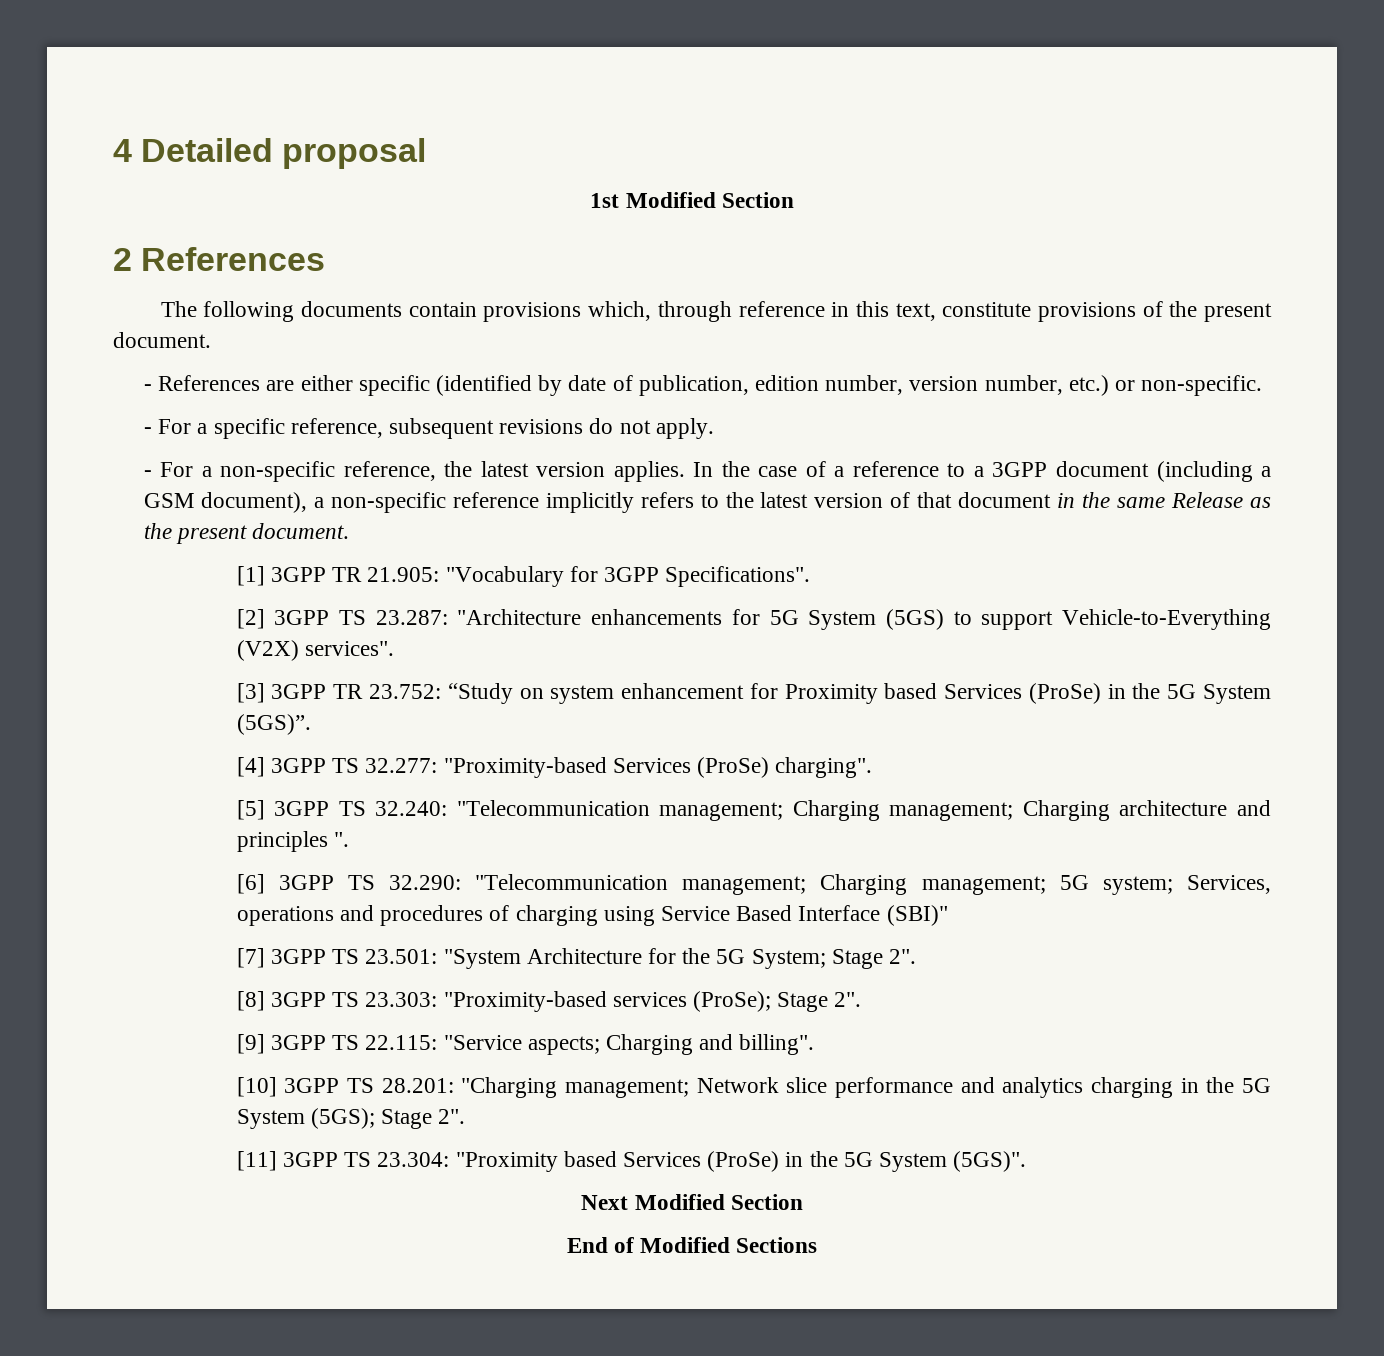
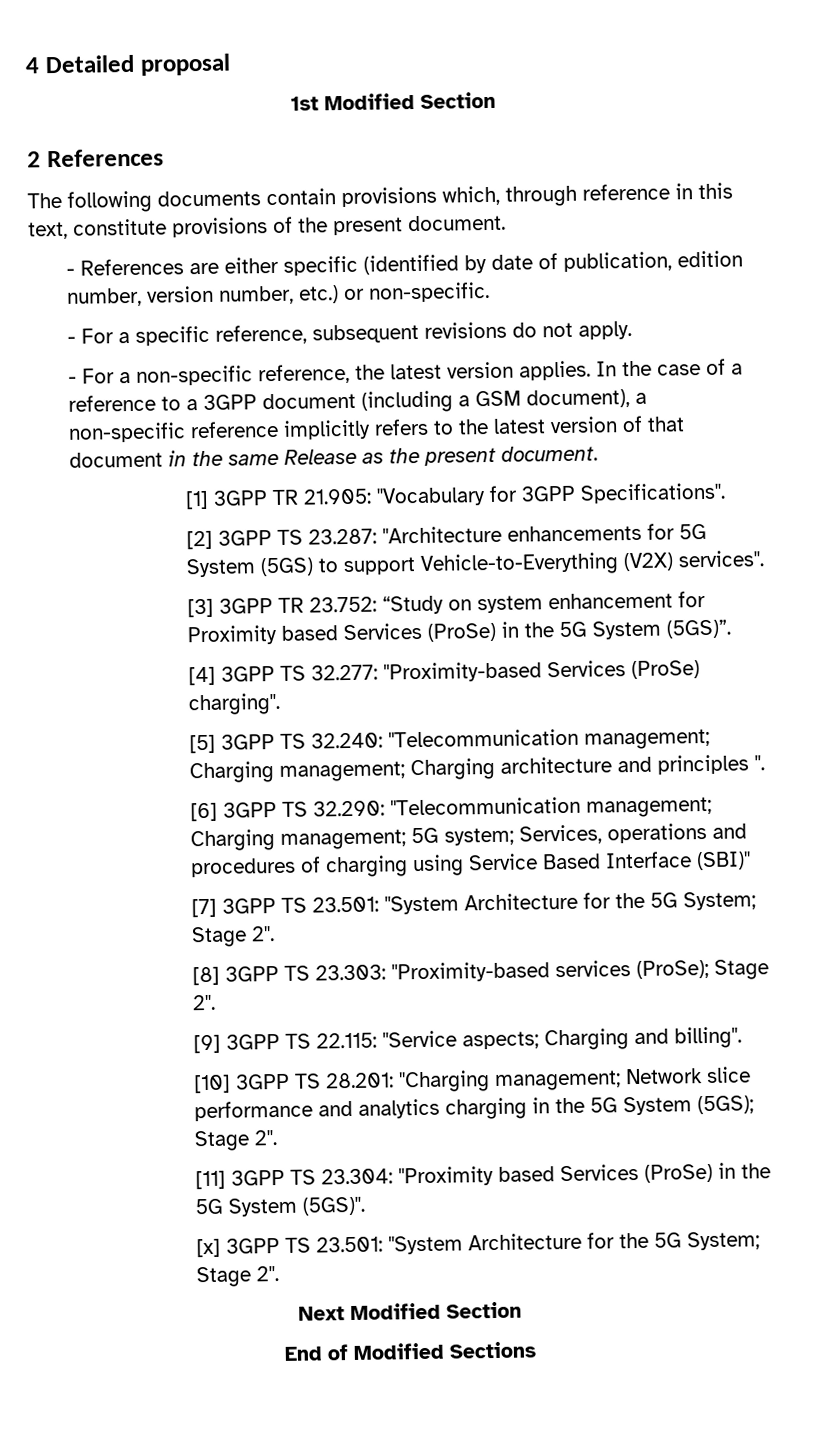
(1027, 1161) none -> [195,1231,760,1258] [195,1266,279,1288] // [x] 3GPP TS 23.501: "System Architecture for the 5G System; Stage 2".

